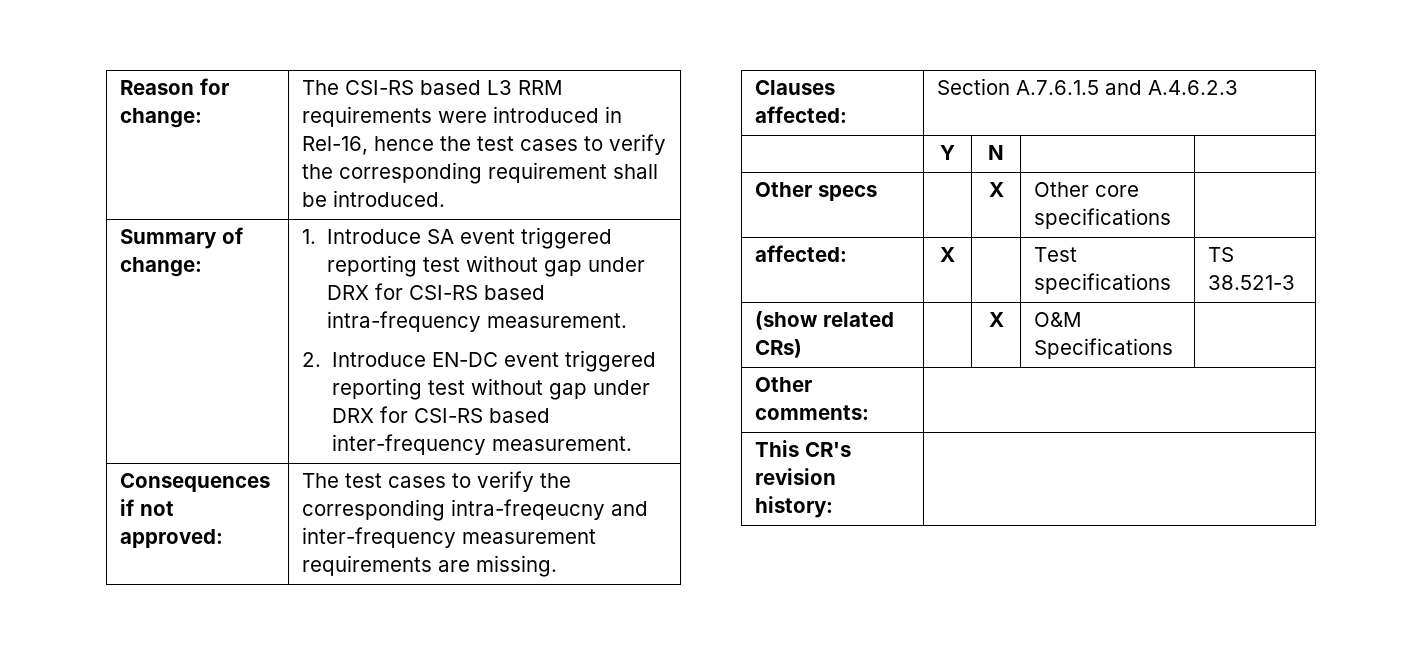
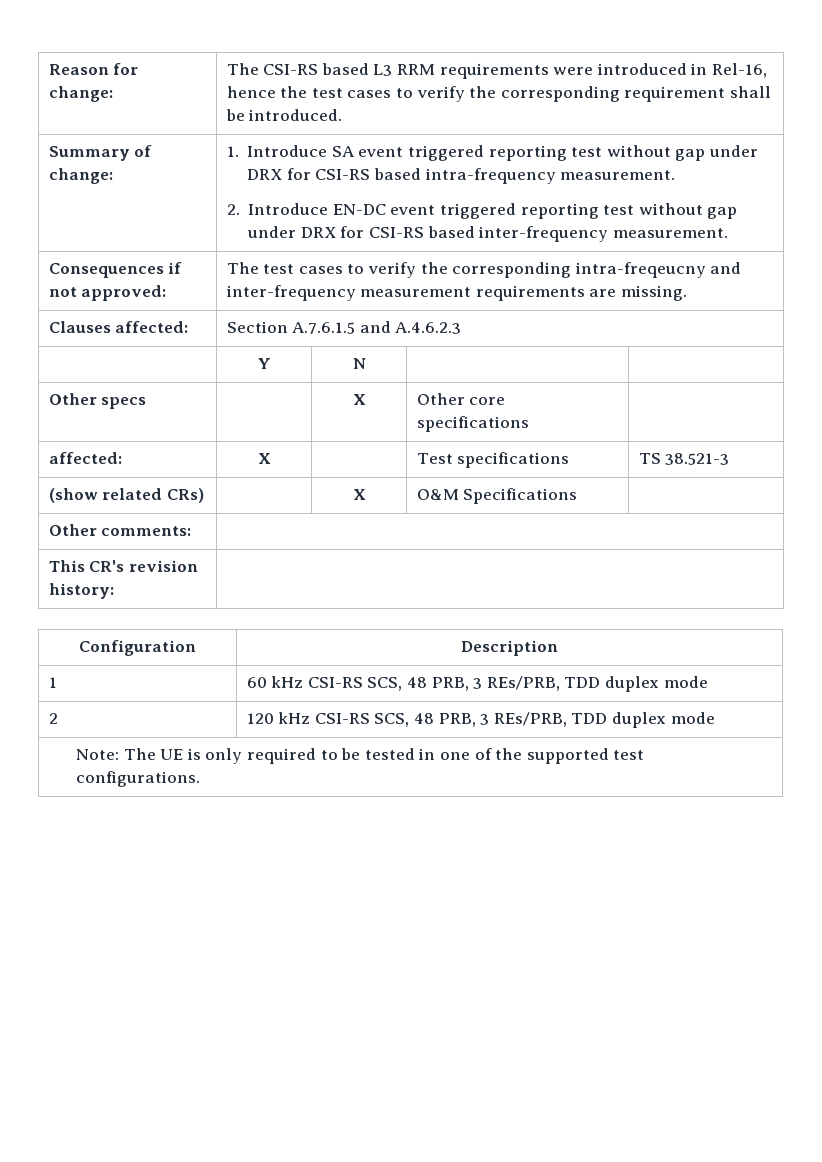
(834, 507) none -> [79,640,196,656] [461,640,558,656] [48,677,57,688] [246,676,708,692] [48,713,58,724] [246,712,715,728] [76,748,645,764] [76,771,201,787] // Configuration | Description // 1 | 60 kHz CSI-RS SCS, 48 PRB, 3 REs/PRB, TDD duplex mode // 2 | 120 kHz CSI-RS SCS, 48 PRB, 3 REs/PRB, TDD duplex mode // Note: The UE is only required to be tested in one of the supported test configurations.

